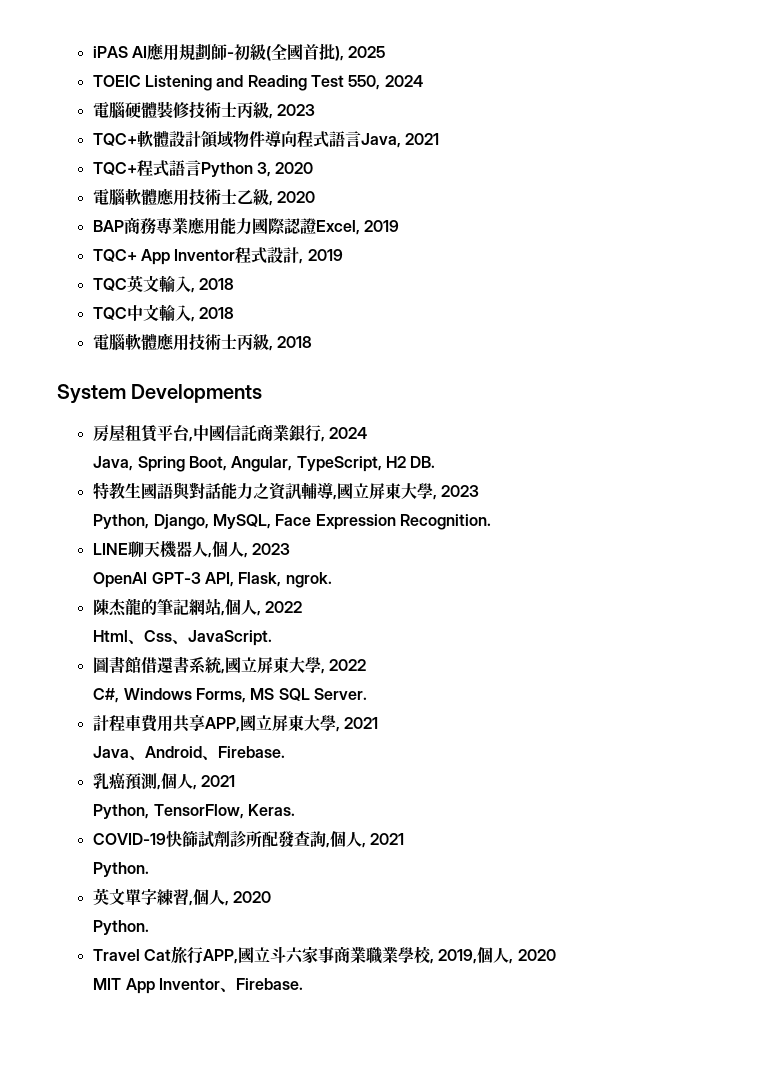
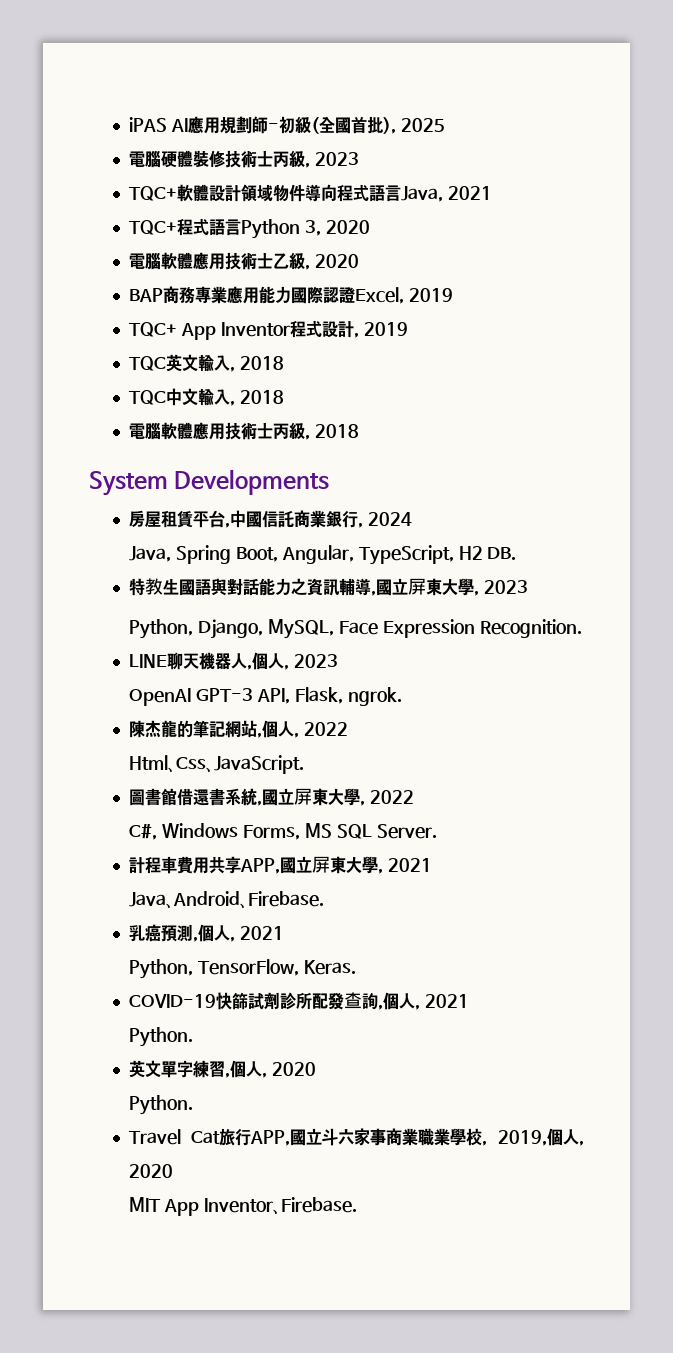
[92,75,423,91] // TOEIC Listening and Reading Test 550, 2024 -> (445, 125) none

